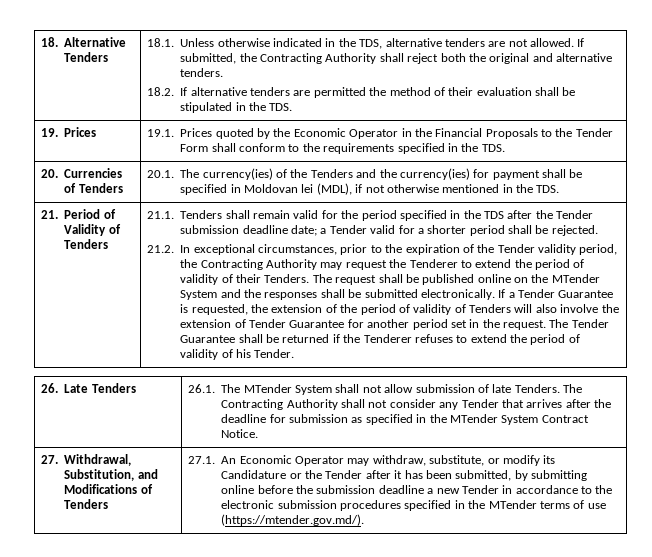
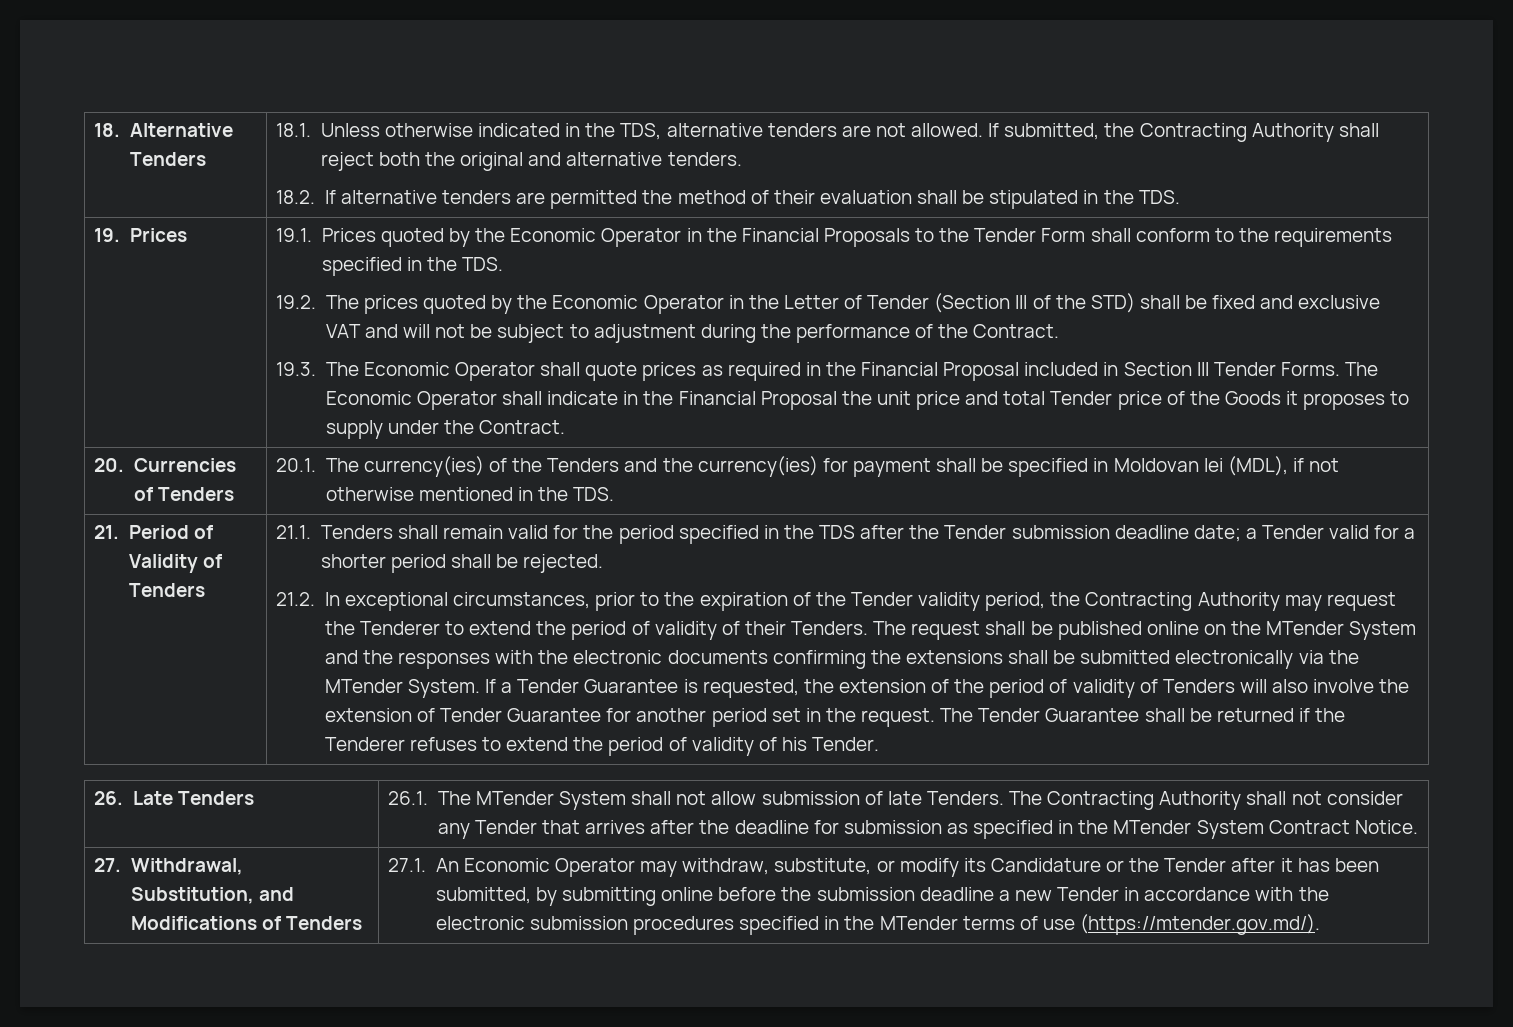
(505, 148) none -> [276,293,1381,314] [325,324,1060,343] [276,362,1379,381] [325,391,1410,410] [325,420,566,439] // 19.2. The prices quoted by the Economic Operator in the Letter of Tender (Section III of the STD) shall be fixed and exclusive VAT and will not be subject to adjustment during the performance of the Contract. // 19.3. The Economic Operator shall quote prices as required in the Financial Proposal included in Section III Tender Forms. The Economic Operator shall indicate in the Financial Proposal the unit price and total Tender price of the Goods it proposes to supply under the Contract.
[320,289,495,300] shall be submitted electronically. -> [495,650,1359,669] [324,679,480,698] with the electronic documents confirming the extensions shall be submitted electronically via the MTender System.
[581,486,593,494] to -> [1255,887,1294,901] with

